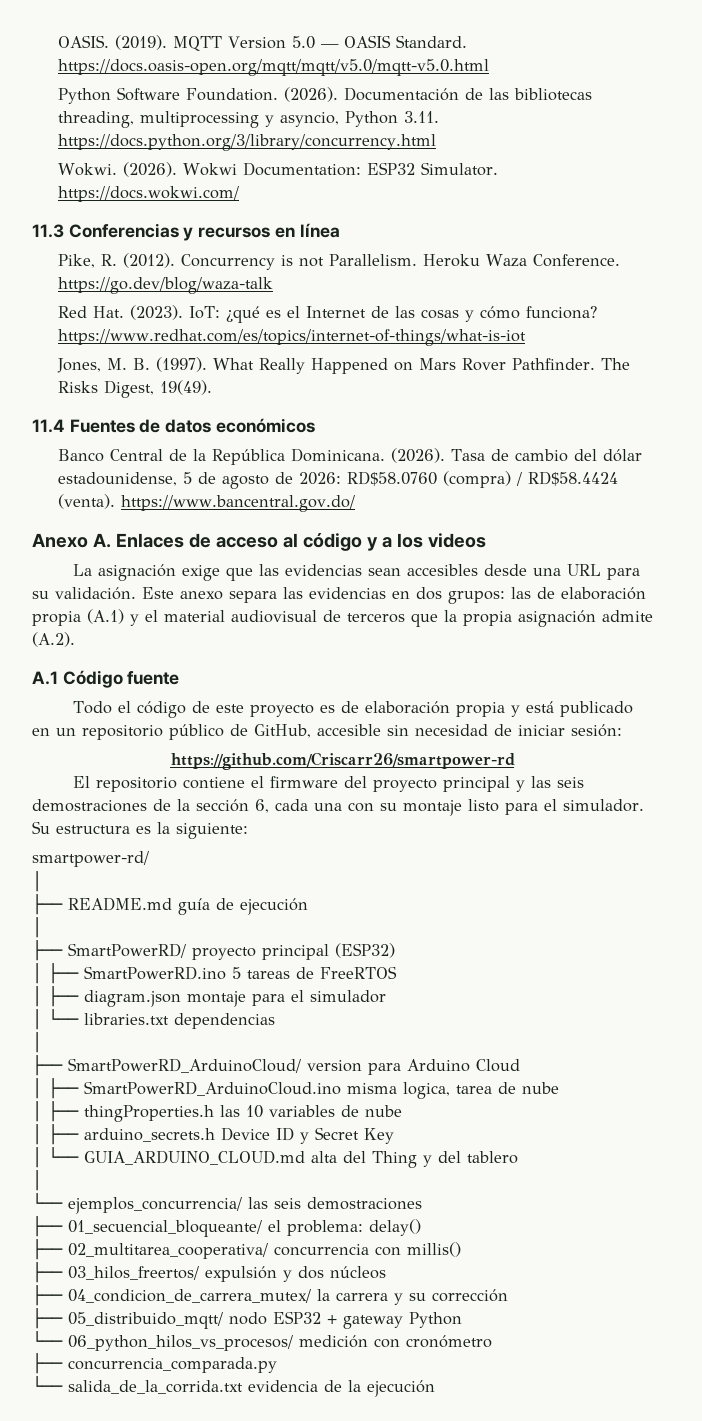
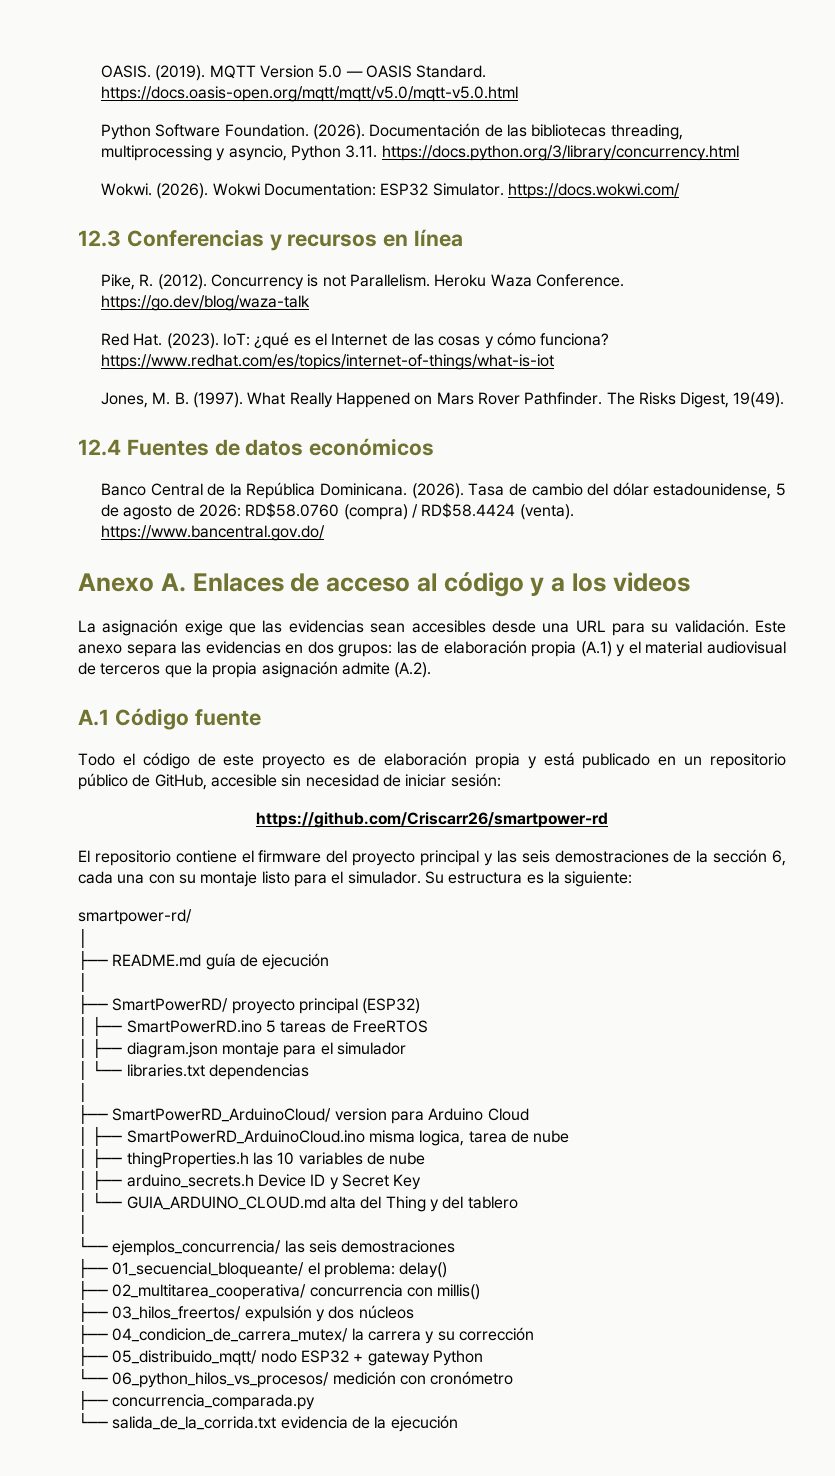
[32,224,64,238] 11.3 -> [78,230,121,247] 12.3
[32,419,65,433] 11.4 -> [78,439,121,456] 12.4

